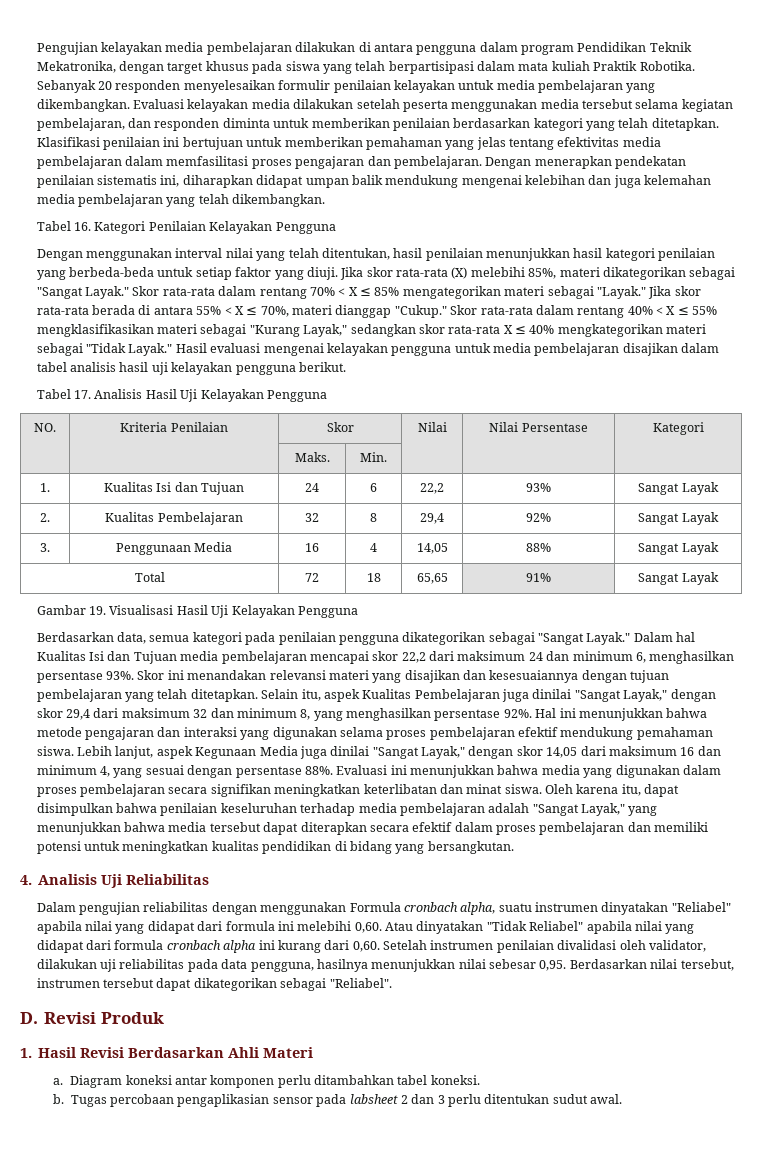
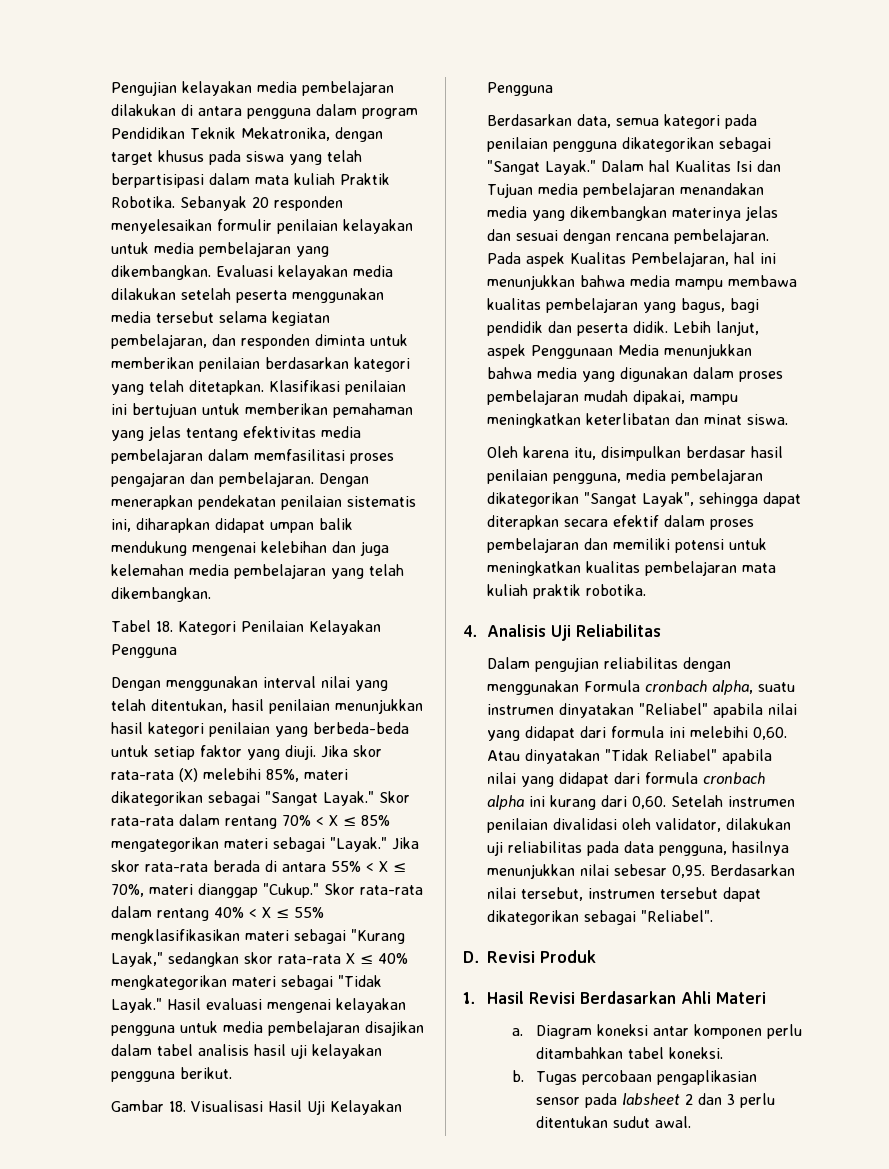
[74,222,92,231] 16. -> [156,621,174,632] 18.
[36,389,327,402] [34,423,56,432] [120,422,228,432] [326,422,354,432] [417,422,447,432] [489,422,588,432] [652,422,704,435] [294,452,330,462] [360,452,387,462] [40,483,50,492] [103,482,245,495] [305,483,319,492] [370,483,377,492] [420,483,444,494] [526,483,551,492] [638,482,719,495] [40,513,50,522] [105,512,243,525] [305,513,319,522] [370,513,377,522] [420,513,444,524] [526,513,551,522] [638,512,719,525] [40,543,50,552] [115,542,233,555] [305,543,319,552] [370,543,377,552] [416,543,448,554] [526,543,551,552] [638,542,719,555] [134,572,165,582] [305,573,319,582] [366,573,381,582] [416,573,448,584] [526,573,551,582] [638,572,719,585] // Tabel 17. Analisis Hasil Uji Kelayakan Pengguna // NO. | Kriteria Penilaian | Skor | Nilai | Nilai Persentase | Kategori // | | Maks. | Min. | | | // 1. | Kualitas Isi dan Tujuan | 24 | 6 | 22,2 | 93% | Sangat Layak // 2. | Kualitas Pembelajaran | 32 | 8 | 29,4 | 92% | Sangat Layak // 3. | Penggunaan Media | 16 | 4 | 14,05 | 88% | Sangat Layak // Total | 72 | 18 | 65,65 | 91% | Sangat Layak -> (233, 1073) none
[89,606,107,615] 19. -> [169,1101,187,1112] 18.
[309,651,735,664] [36,670,670,683] [36,689,716,702] [36,708,708,721] [36,727,713,740] [36,746,721,759] [36,765,407,778] mencapai skor 22,2 dari maksimum 24 dan minimum 6, menghasilkan persentase 93%. Skor ini menandakan relevansi materi yang disajikan dan kesesuaiannya dengan tujuan pembelajaran yang telah ditetapkan. Selain itu, aspek Kualitas Pembelajaran juga dinilai "Sangat Layak," dengan skor 29,4 dari maksimum 32 dan minimum 8, yang menghasilkan persentase 92%. Hal ini menunjukkan bahwa metode pengajaran dan interaksi yang digunakan selama proses pembelajaran efektif mendukung pemahaman siswa. Lebih lanjut, aspek Kegunaan Media juga dinilai "Sangat Layak," dengan skor 14,05 dari maksimum 16 dan minimum 4, yang sesuai dengan persentase 88%. Evaluasi ini -> [680,183,765,195] [487,206,779,221] [487,229,770,244] [487,252,777,267] [487,275,798,290] [487,298,760,313] [487,321,760,336] [487,344,660,359] menandakan media yang dikembangkan materinya jelas dan sesuai dengan rencana pembelajaran. Pada aspek Kualitas Pembelajaran, hal ini menunjukkan bahwa media mampu membawa kualitas pembelajaran yang bagus, bagi pendidik dan peserta didik. Lebih lanjut, aspek Penggunaan Media
[168,784,271,797] secara signifikan -> [584,390,739,405] mudah dipakai, mampu
(542, 789) none -> (789, 419) //
[644,784,680,797] [36,803,658,816] [36,822,261,835] dapat disimpulkan bahwa penilaian keseluruhan terhadap media pembelajaran adalah "Sangat Layak," yang menunjukkan bahwa media tersebut -> [601,446,784,461] [487,469,764,484] [487,492,759,507] disimpulkan berdasar hasil penilaian pengguna, media pembelajaran dikategorikan "Sangat Layak", sehingga
[262,841,514,854] pendidikan di bidang yang bersangkutan. -> [645,561,777,576] [487,584,647,599] pembelajaran mata kuliah praktik robotika.

